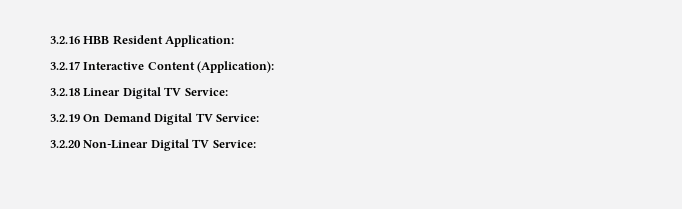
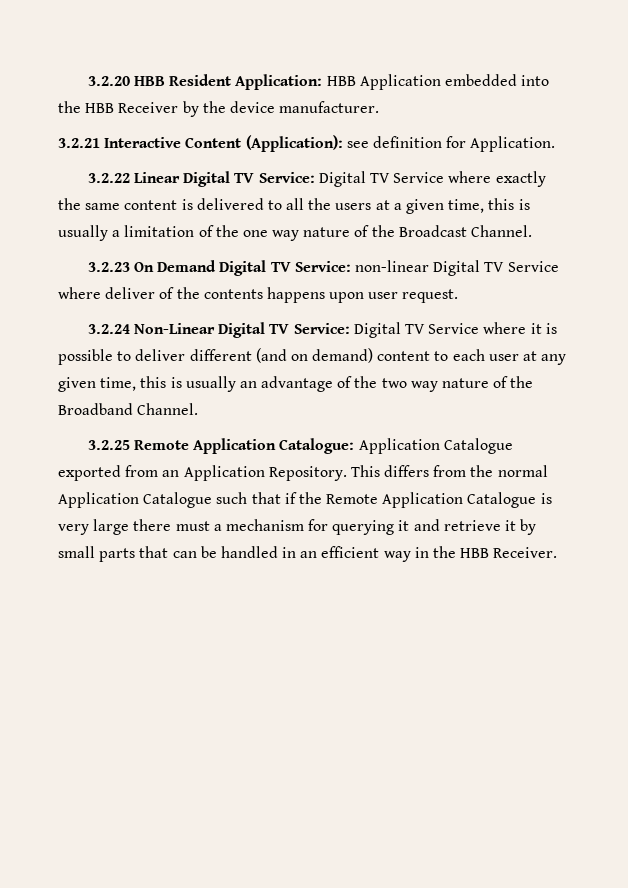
[50,36,80,44] 3.2.16 -> [87,76,130,86] 3.2.20
[50,61,275,73] [50,87,228,99] [50,114,80,122] // 3.2.17 Interactive Content (Application): // 3.2.18 Linear Digital TV Service: // 3.2.19 -> [326,74,550,90] [58,101,380,117] [58,135,556,152] [87,171,546,187] [58,198,530,214] [58,225,533,241] [87,262,130,272] HBB Application embedded into the HBB Receiver by the device manufacturer. // 3.2.21 Interactive Content (Application): see definition for Application. // 3.2.22 Linear Digital TV Service: Digital TV Service where exactly the same content is delivered to all the users at a given time, this is usually a limitation of the one way nature of the Broadcast Channel. // 3.2.23
[50,139,256,151] // 3.2.20 Non-Linear Digital TV Service: -> [355,260,559,276] [58,287,459,303] [87,322,557,338] [58,348,567,365] [58,376,534,392] [58,403,199,415] [87,438,513,454] [58,465,548,481] [58,492,552,508] [58,519,537,535] [58,546,558,562] non-linear Digital TV Service where deliver of the contents happens upon user request. // 3.2.24 Non-Linear Digital TV Service: Digital TV Service where it is possible to deliver different (and on demand) content to each user at any given time, this is usually an advantage of the two way nature of the Broadband Channel. // 3.2.25 Remote Application Catalogue: Application Catalogue exported from an Application Repository. This differs from the normal Application Catalogue such that if the Remote Application Catalogue is very large there must a mechanism for querying it and retrieve it by small parts that can be handled in an efficient way in the HBB Receiver.

